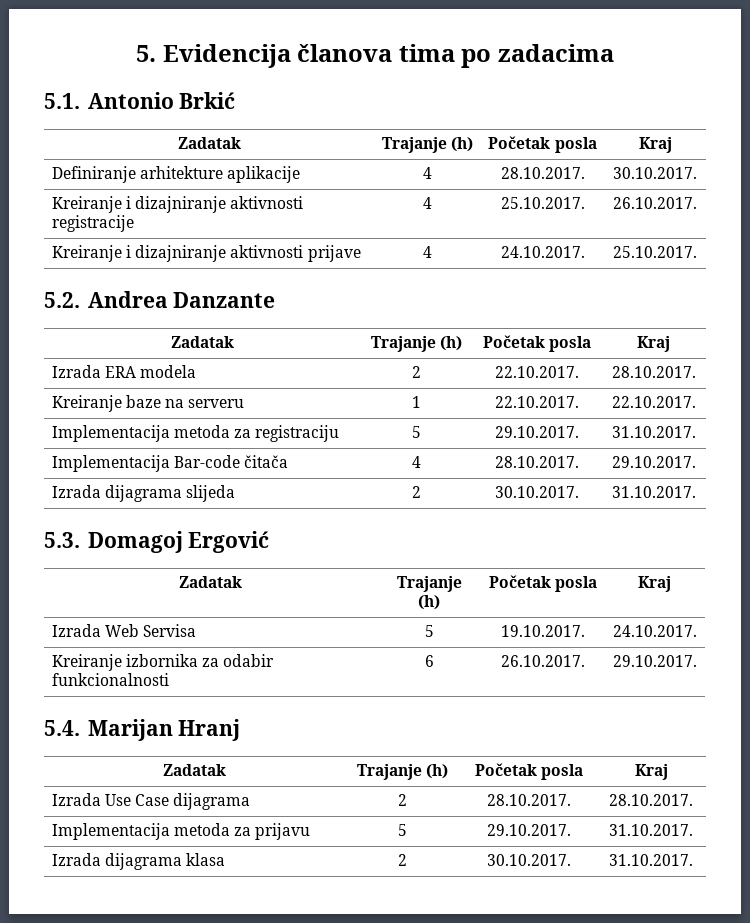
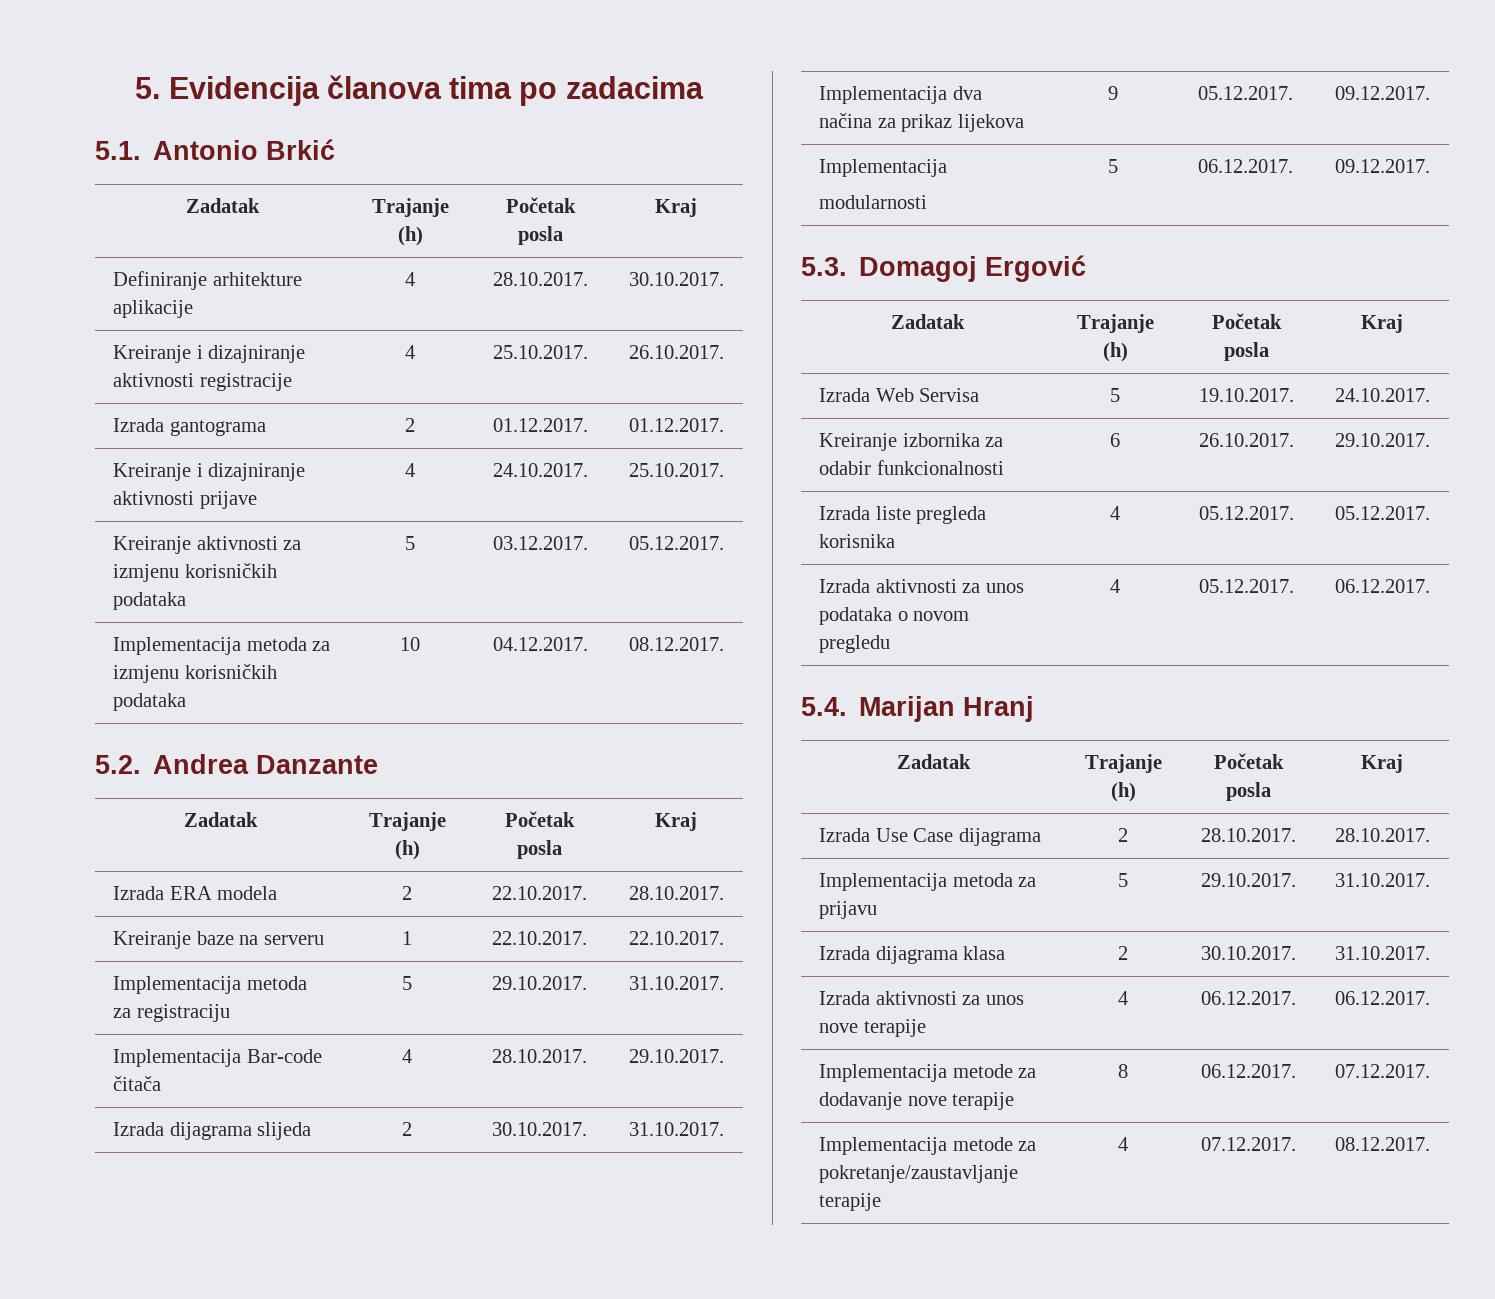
(697, 203) none -> [113,418,266,436] [405,418,415,432] [493,418,588,432] [628,418,724,432] // Izrada gantograma | 2 | 01.12.2017. | 01.12.2017.
(697, 252) none -> [113,536,302,554] [113,563,277,582] [113,592,187,610] [405,536,415,550] [493,536,588,550] [628,536,724,550] [113,637,331,655] [113,664,277,683] [113,693,187,711] [400,637,420,651] [493,637,588,651] [628,637,724,651] // Kreiranje aktivnosti za izmjenu korisničkih podataka | 5 | 03.12.2017. | 05.12.2017. // Implementacija metoda za izmjenu korisničkih podataka | 10 | 04.12.2017. | 08.12.2017.
(696, 492) none -> [819,86,982,104] [819,113,1024,132] [1108,86,1118,100] [1198,86,1293,100] [1334,86,1430,100] [819,159,948,177] [819,195,928,209] [1108,159,1118,173] [1198,159,1293,173] [1334,159,1430,173] // Implementacija dva načina za prikaz lijekova | 9 | 05.12.2017. | 09.12.2017. // Implementacija // modularnosti | 5 | 06.12.2017. | 09.12.2017.
(697, 661) none -> [819,506,987,524] [819,534,896,548] [1110,506,1120,520] [1198,506,1294,520] [1334,506,1430,520] [819,579,1024,593] [819,607,970,625] [819,635,891,653] [1110,579,1120,593] [1198,579,1294,593] [1334,579,1430,593] // Izrada liste pregleda korisnika | 4 | 05.12.2017. | 05.12.2017. // Izrada aktivnosti za unos podataka o novom pregledu | 4 | 05.12.2017. | 06.12.2017.
(693, 860) none -> [819,991,1024,1005] [819,1019,926,1037] [1118,991,1128,1005] [1201,991,1296,1005] [1334,991,1430,1005] [819,1064,1037,1082] [819,1092,1015,1110] [1118,1064,1128,1078] [1201,1064,1296,1078] [1334,1064,1430,1078] [819,1137,1037,1155] [819,1165,1019,1183] [819,1193,882,1211] [1118,1137,1128,1151] [1201,1137,1296,1151] [1334,1137,1430,1151] // Izrada aktivnosti za unos nove terapije | 4 | 06.12.2017. | 06.12.2017. // Implementacija metode za dodavanje nove terapije | 8 | 06.12.2017. | 07.12.2017. // Implementacija metode za pokretanje/zaustavljanje terapije | 4 | 07.12.2017. | 08.12.2017.

